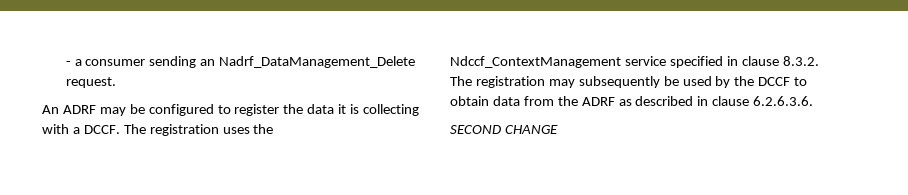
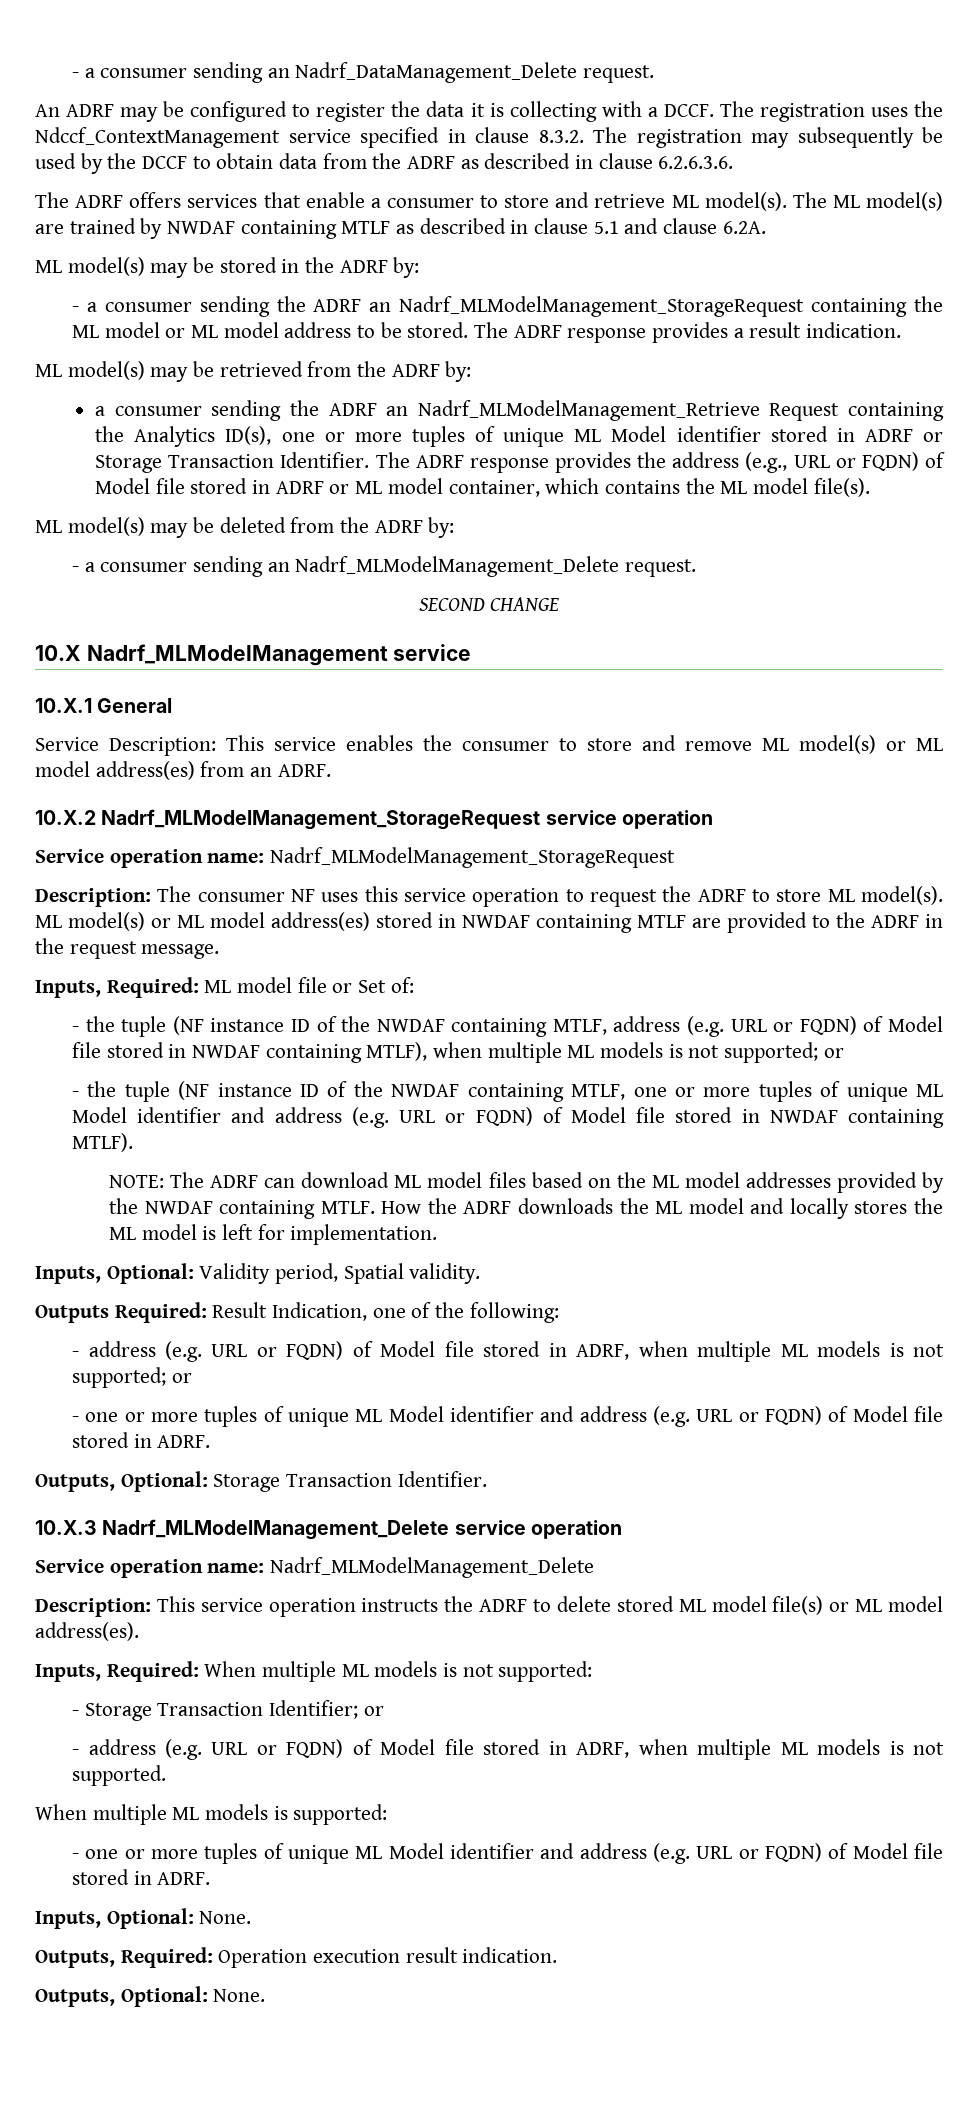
[450,125,558,134] SECOND CHANGE -> [35,192,943,211] [35,218,766,239] [35,257,420,278] [72,296,944,317] [72,322,902,343] [35,361,472,382] [95,400,944,421] [95,426,943,447] [95,452,946,473] [95,478,870,497] [35,517,455,538] [72,556,697,577] [418,597,560,611] [35,644,472,666] [35,698,173,713] [35,735,943,756] [35,761,331,780] [35,809,713,830] [35,847,676,868] [35,886,944,907] [35,912,943,933] [35,938,220,959] [35,977,414,998] [72,1016,943,1037] [72,1042,844,1063] [72,1081,944,1102] [72,1107,944,1128] [72,1133,134,1152] [109,1172,945,1193] [109,1198,944,1219] [109,1224,438,1245] [35,1263,481,1284] [35,1302,559,1323] [72,1341,944,1362] [72,1367,192,1388] [72,1406,944,1427] [72,1432,211,1448] [35,1471,487,1492] [35,1519,622,1540] [35,1557,595,1578] [35,1596,944,1617] [35,1622,139,1641] [35,1661,593,1682] [72,1700,384,1721] [72,1739,944,1760] [72,1765,167,1786] [35,1804,388,1825] [72,1843,944,1864] [72,1869,211,1885] [35,1908,252,1929] [35,1947,558,1968] [35,1986,266,2007] The ADRF offers services that enable a consumer to store and retrieve ML model(s). The ML model(s) are trained by NWDAF containing MTLF as described in clause 5.1 and clause 6.2A. // ML model(s) may be stored in the ADRF by: // - a consumer sending the ADRF an Nadrf_MLModelManagement_StorageRequest containing the ML model or ML model address to be stored. The ADRF response provides a result indication. // ML model(s) may be retrieved from the ADRF by: // a consumer sending the ADRF an Nadrf_MLModelManagement_Retrieve Request containing the Analytics ID(s), one or more tuples of unique ML Model identifier stored in ADRF or Storage Transaction Identifier. The ADRF response provides the address (e.g., URL or FQDN) of Model file stored in ADRF or ML model container, which contains the ML model file(s). // ML model(s) may be deleted from the ADRF by: // - a consumer sending an Nadrf_MLModelManagement_Delete request. // SECOND CHANGE // 10.X Nadrf_MLModelManagement service // 10.X.1 General // Service Description: This service enables the consumer to store and remove ML model(s) or ML model address(es) from an ADRF. // 10.X.2 Nadrf_MLModelManagement_StorageRequest service operation // Service operation name: Nadrf_MLModelManagement_StorageRequest // Description: The consumer NF uses this service operation to request the ADRF to store ML model(s). ML model(s) or ML model address(es) stored in NWDAF containing MTLF are provided to the ADRF in the request message. // Inputs, Required: ML model file or Set of: // - the tuple (NF instance ID of the NWDAF containing MTLF, address (e.g. URL or FQDN) of Model file stored in NWDAF containing MTLF), when multiple ML models is not supported; or // - the tuple (NF instance ID of the NWDAF containing MTLF, one or more tuples of unique ML Model identifier and address (e.g. URL or FQDN) of Model file stored in NWDAF containing MTLF). // NOTE: The ADRF can download ML model files based on the ML model addresses provided by the NWDAF containing MTLF. How the ADRF downloads the ML model and locally stores the ML model is left for implementation. // Inputs, Optional: Validity period, Spatial validity. // Outputs Required: Result Indication, one of the following: // - address (e.g. URL or FQDN) of Model file stored in ADRF, when multiple ML models is not supported; or // - one or more tuples of unique ML Model identifier and address (e.g. URL or FQDN) of Model file stored in ADRF. // Outputs, Optional: Storage Transaction Identifier. // 10.X.3 Nadrf_MLModelManagement_Delete service operation // Service operation name: Nadrf_MLModelManagement_Delete // Description: This service operation instructs the ADRF to delete stored ML model file(s) or ML model address(es). // Inputs, Required: When multiple ML models is not supported: // - Storage Transaction Identifier; or // - address (e.g. URL or FQDN) of Model file stored in ADRF, when multiple ML models is not supported. // When multiple ML models is supported: // - one or more tuples of unique ML Model identifier and address (e.g. URL or FQDN) of Model file stored in ADRF. // Inputs, Optional: None. // Outputs, Required: Operation execution result indication. // Outputs, Optional: None.

